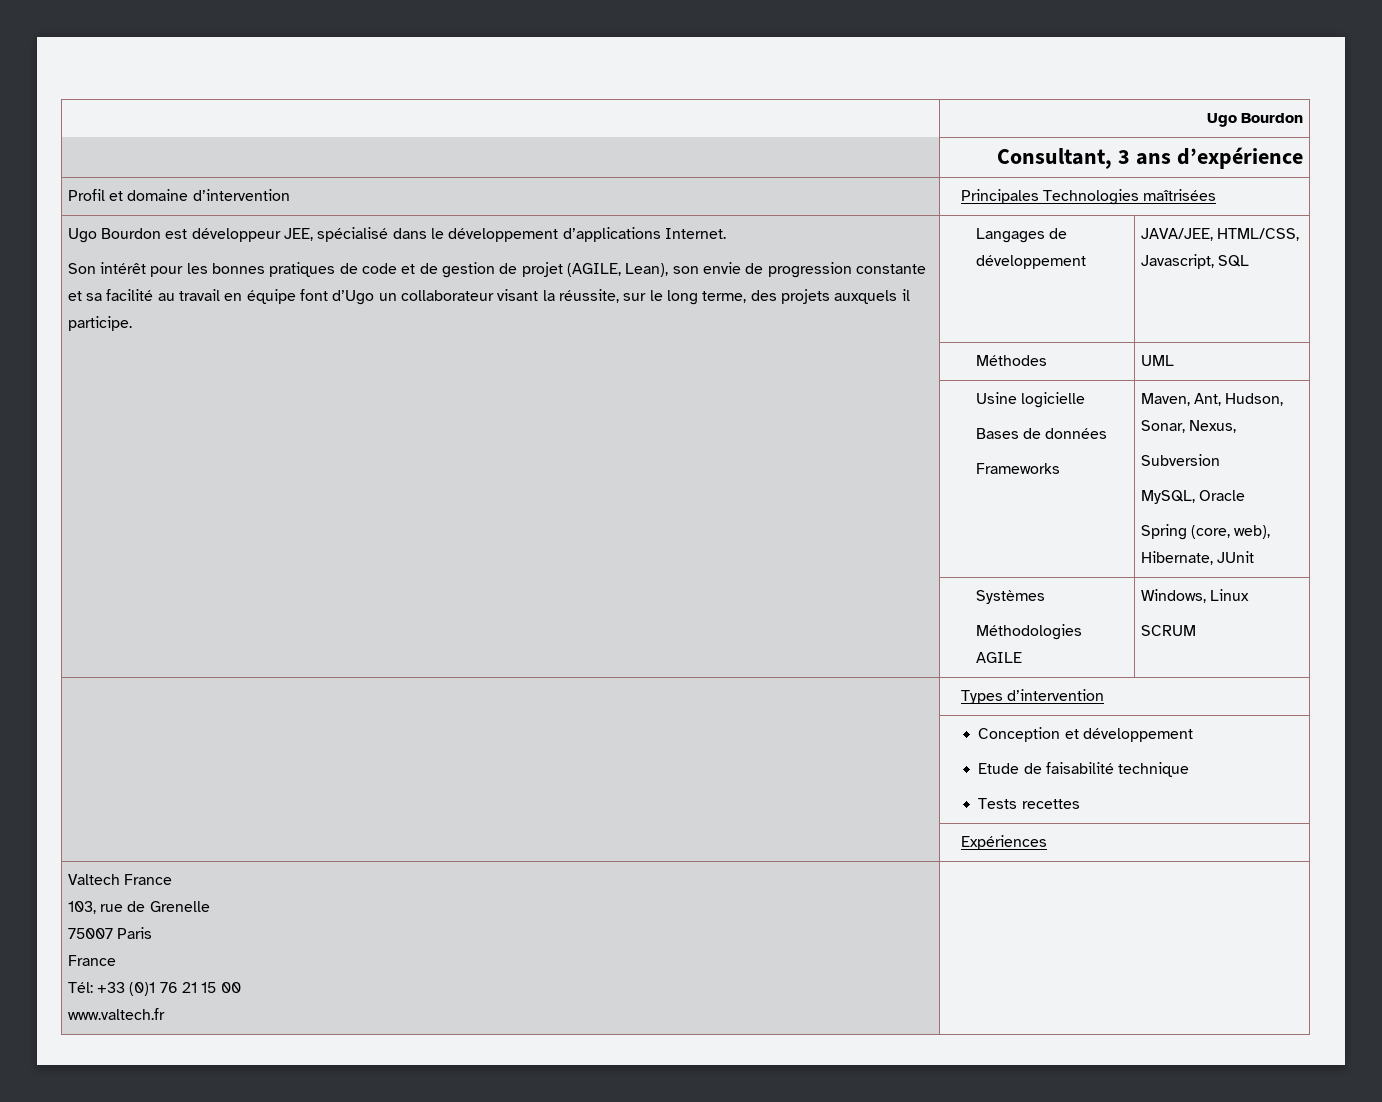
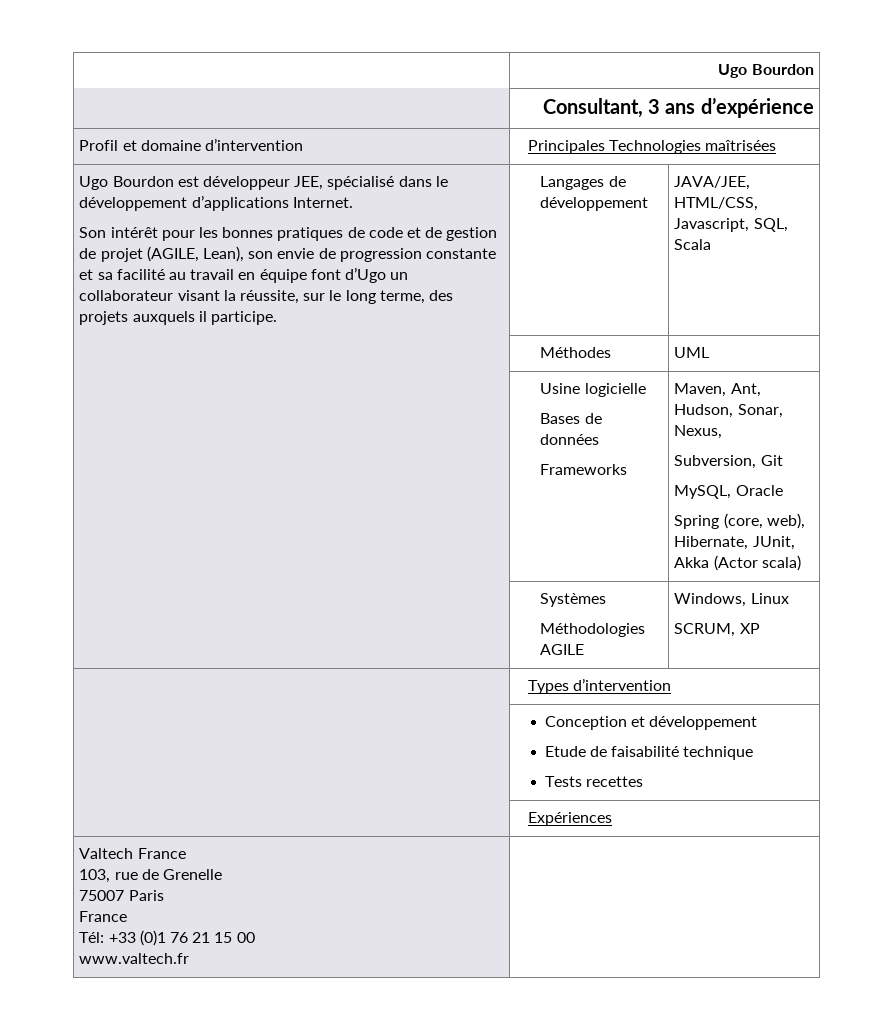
[1218,255,1250,267] SQL -> [753,218,788,232] [674,239,712,250] SQL, Scala
[1140,454,1220,466] Subversion -> [674,455,783,469] Subversion, Git
[1217,551,1255,563] JUnit -> [752,536,795,550] [674,555,801,571] JUnit, Akka (Actor scala)
[1140,625,1196,636] SCRUM -> [674,623,760,637] SCRUM, XP

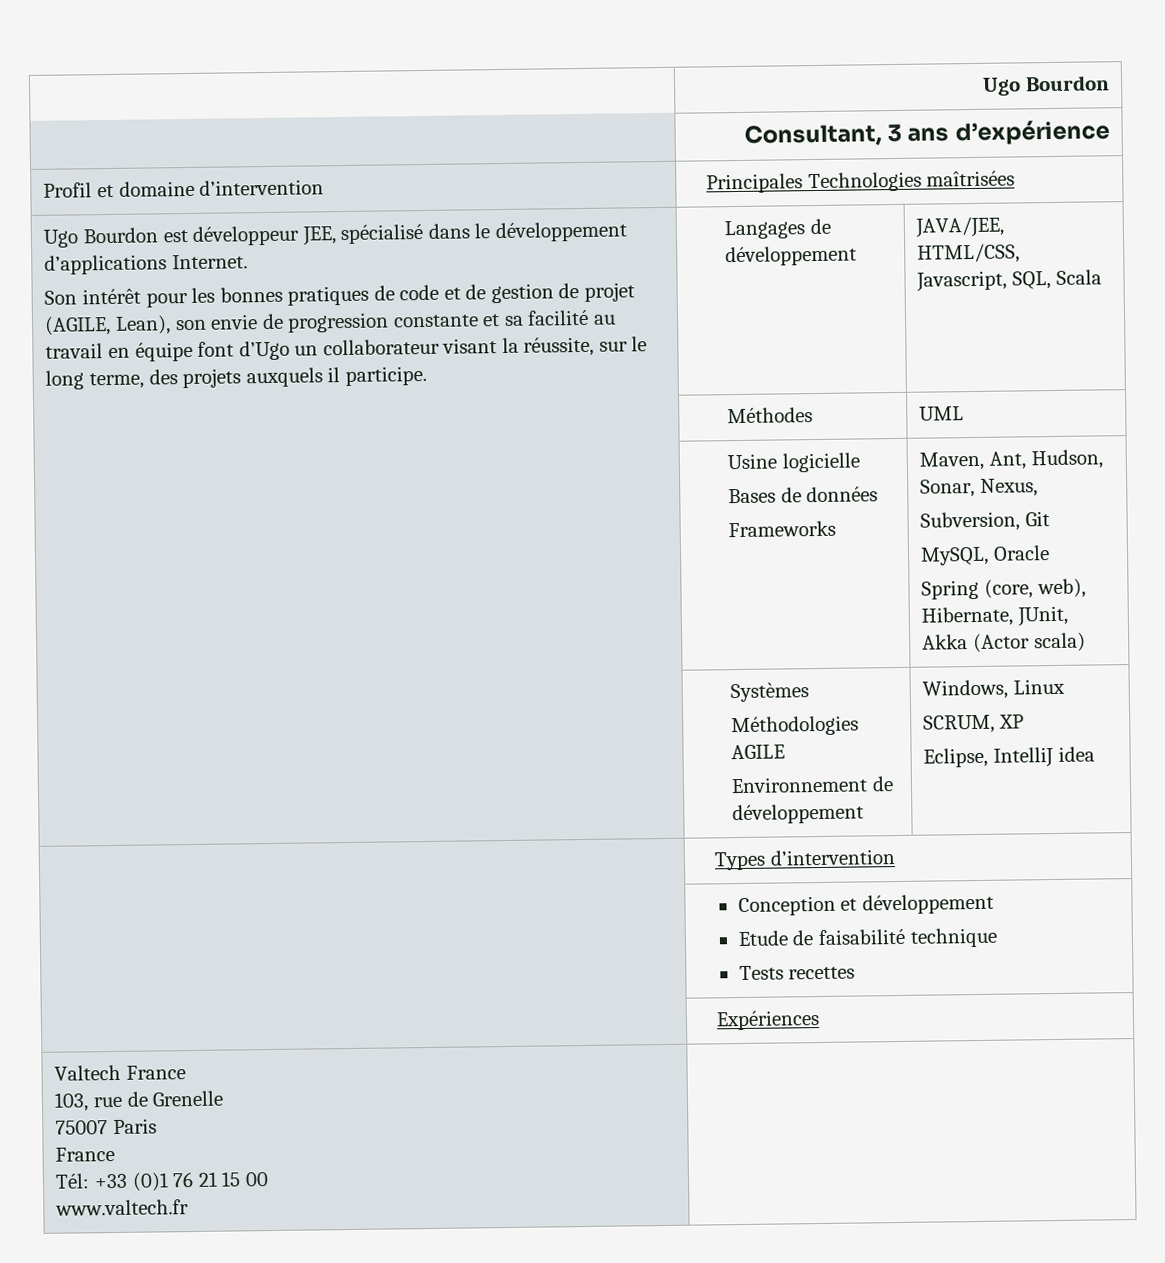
(585, 649) none -> [731,776,894,794] [732,803,865,825] // Environnement de développement
(760, 628) none -> [923,746,1095,768] // Eclipse, IntelliJ idea

